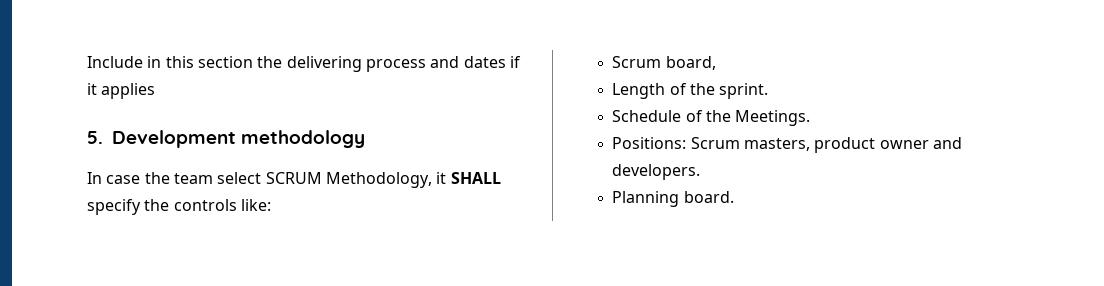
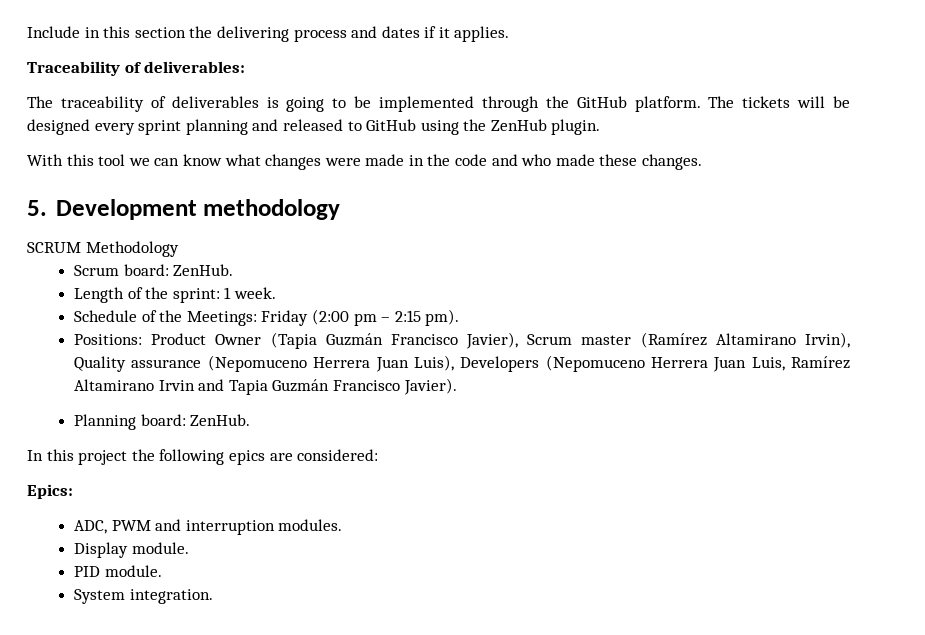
[101,83,156,99] [87,130,365,148] [87,172,501,188] [87,199,271,215] [612,56,716,70] applies // 5. Development methodology // In case the team select SCRUM Methodology, it SHALL specify the controls like: // Scrum board, -> [454,26,510,42] [27,61,246,76] [27,96,850,112] [27,119,601,135] [27,154,703,170] [27,199,341,220] [27,241,179,257] [74,264,234,276] applies. // Traceability of deliverables: // The traceability of deliverables is going to be implemented through the GitHub platform. The tickets will be designed every sprint planning and released to GitHub using the ZenHub plugin. // With this tool we can know what changes were made in the code and who made these changes. // 5. Development methodology // SCRUM Methodology // Scrum board: ZenHub.
[719,83,769,99] sprint. -> [172,287,277,303] sprint: 1 week.
[735,110,811,126] [612,137,963,153] [612,164,701,180] [612,191,734,207] Meetings. // Positions: Scrum masters, product owner and developers. // Planning board. -> [186,309,460,326] [74,332,850,349] [74,355,851,372] [74,378,457,395] [74,414,251,430] [27,449,379,465] [27,484,73,499] [74,519,343,535] [74,542,189,558] [74,565,162,577] [74,589,213,604] Meetings: Friday (2:00 pm – 2:15 pm). // Positions: Product Owner (Tapia Guzmán Francisco Javier), Scrum master (Ramírez Altamirano Irvin), Quality assurance (Nepomuceno Herrera Juan Luis), Developers (Nepomuceno Herrera Juan Luis, Ramírez Altamirano Irvin and Tapia Guzmán Francisco Javier). // Planning board: ZenHub. // In this project the following epics are considered: // Epics: // ADC, PWM and interruption modules. // Display module. // PID module. // System integration.

